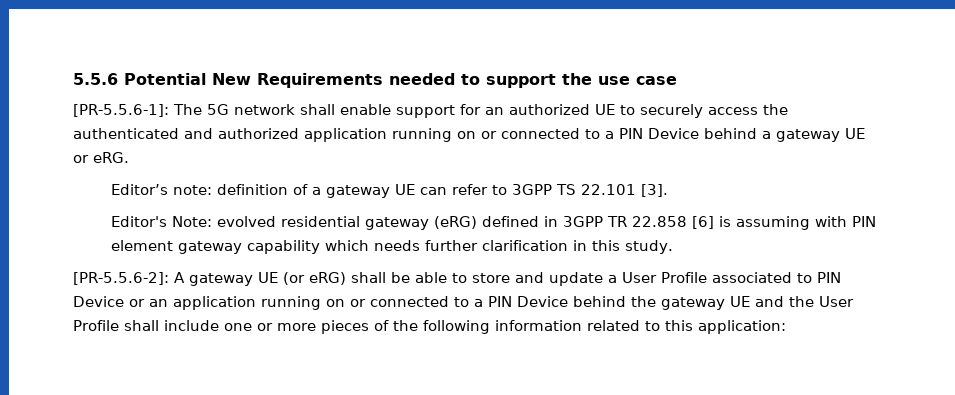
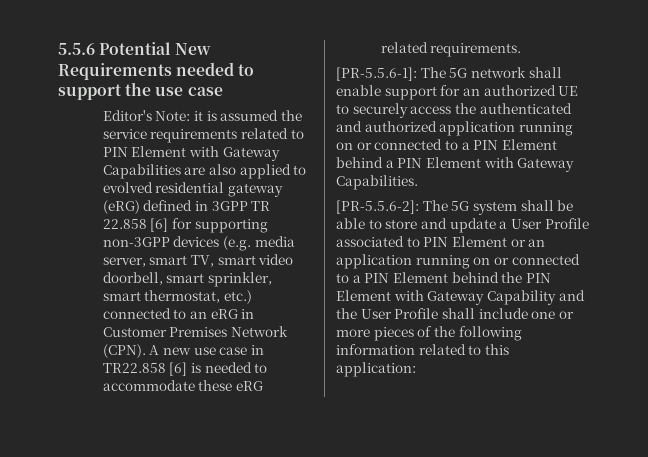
(677, 80) none -> [102,110,303,121] [102,128,304,143] [102,146,280,161] [102,164,307,179] [102,182,284,197] [102,200,271,214] [102,218,268,233] [102,236,295,251] [102,254,294,267] [102,272,273,287] [102,290,253,304] [102,308,255,319] [102,326,289,337] [102,344,265,358] [102,362,268,376] [102,380,264,391] [380,42,522,57] // Editor's Note: it is assumed the service requirements related to PIN Element with Gateway Capabilities are also applied to evolved residential gateway (eRG) defined in 3GPP TR 22.858 [6] for supporting non-3GPP devices (e.g. media server, smart TV, smart video doorbell, smart sprinkler, smart thermostat, etc.) connected to an eRG in Customer Premises Network (CPN). A new use case in TR22.858 [6] is needed to accommodate these eRG related requirements.
[648,128,699,139] Device -> [501,139,557,150] Element
[776,128,865,142] [73,152,129,163] [110,184,668,198] [110,216,876,230] [110,240,673,254] [73,272,346,286] gateway UE or eRG. // Editor’s note: definition of a gateway UE can refer to 3GPP TS 22.101 [3]. // Editor's Note: evolved residential gateway (eRG) defined in 3GPP TR 22.858 [6] is assuming with PIN element gateway capability which needs further clarification in this study. // [PR-5.5.6-2]: A gateway UE (or eRG) -> [397,157,575,172] [336,175,418,190] [336,200,517,215] PIN Element with Gateway Capabilities. // [PR-5.5.6-2]: The 5G system
[73,296,124,307] Device -> [451,236,507,247] Element
[517,296,568,307] Device -> [392,272,448,283] Element
[661,296,750,310] gateway UE -> [525,273,551,283] [336,290,556,305] PIN Element with Gateway Capability

